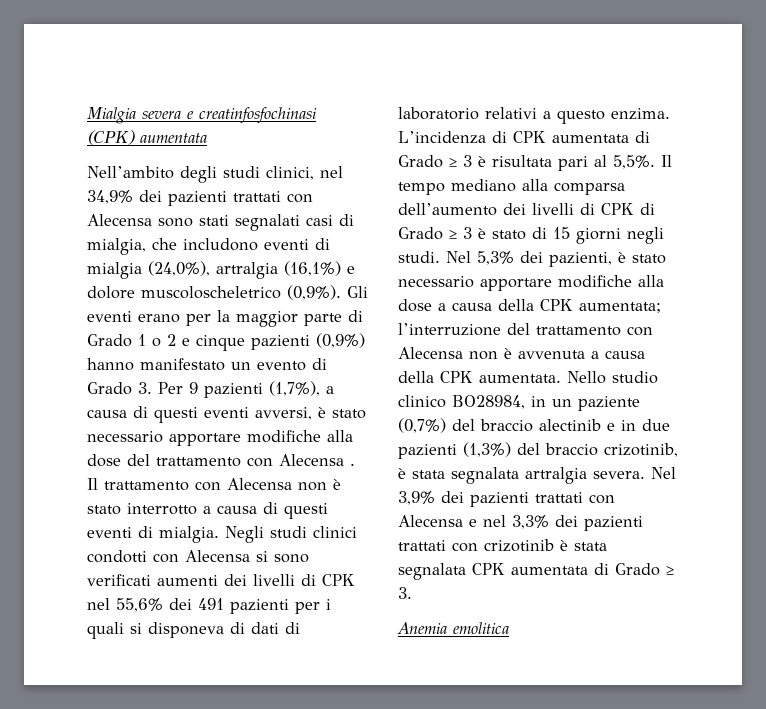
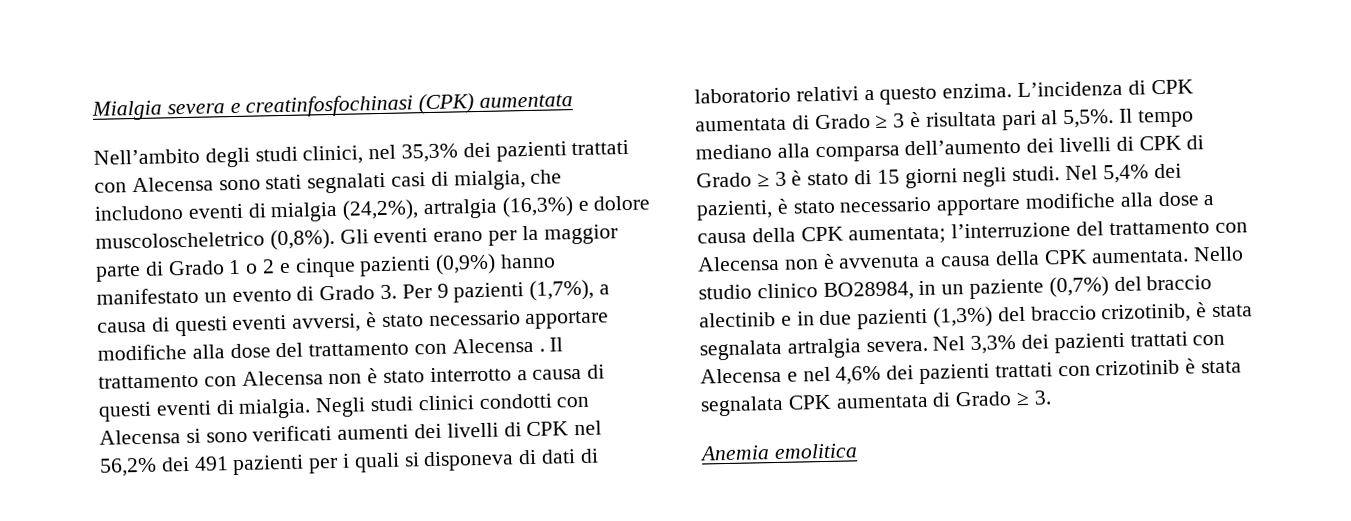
[87,190,133,204] 34,9% -> [401,143,459,163] 35,3%
[148,261,341,279] (24,0%), artralgia (16,1%) -> [342,196,574,221] (24,2%), artralgia (16,3%)
[287,285,341,300] (0,9%). -> [269,228,335,251] (0,8%).
[116,598,163,612] 55,6% -> [99,457,157,477] 56,2%
[477,251,514,265] 5,3% -> [1102,164,1149,184] 5,4%
[398,491,435,505] 3,9% -> [970,335,1017,354] 3,3%
[512,515,549,529] 3,3% -> [835,365,882,385] 4,6%

